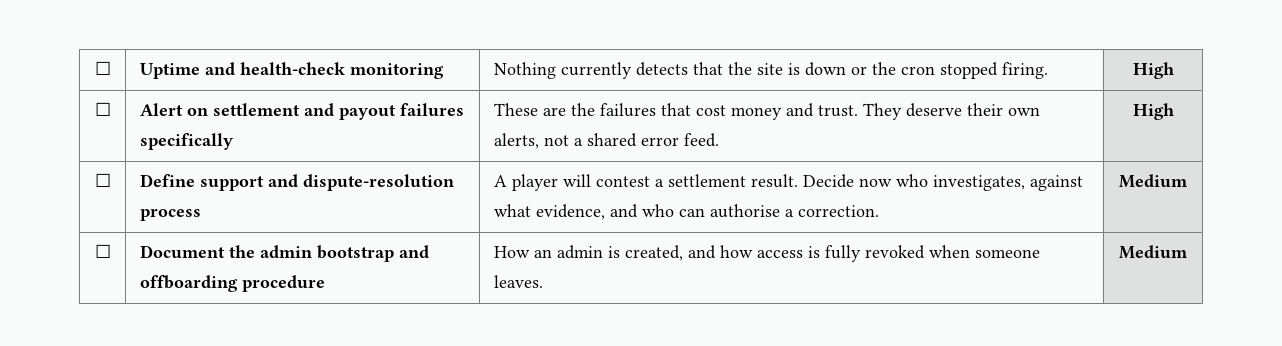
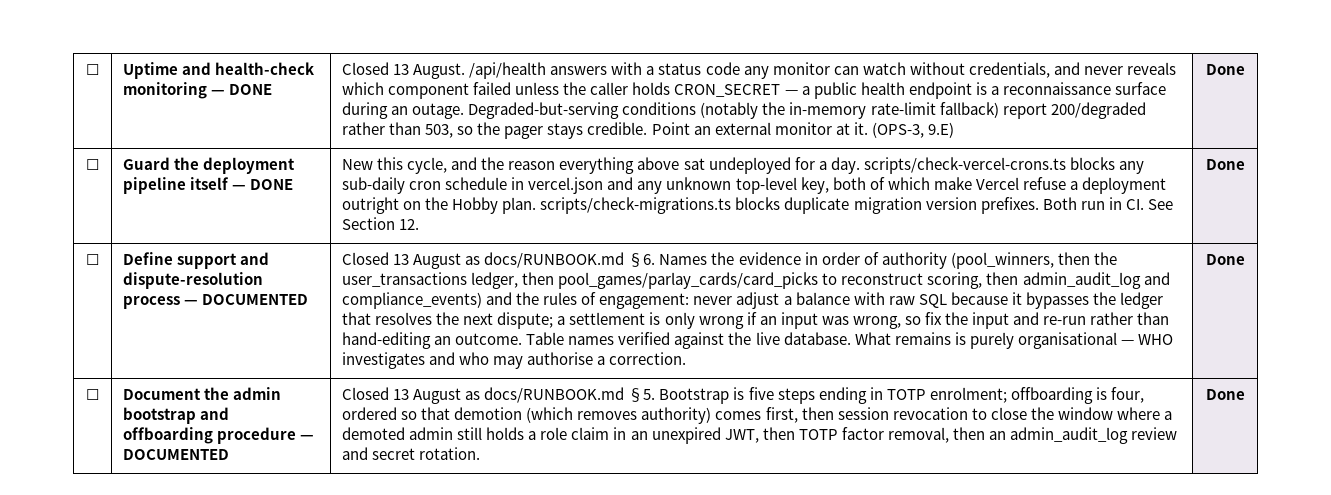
[493,62,1048,79] [1132,62,1174,79] [94,102,111,116] [139,103,464,120] [139,133,233,150] [493,103,1040,120] [493,133,719,149] [1132,103,1174,120] | Nothing currently detects that the site is down or the cron stopped firing. | High // ☐ | Alert on settlement and payout failures specifically | These are the failures that cost money and trust. They deserve their own alerts, not a shared error feed. | High -> [211,84,273,95] [342,62,1176,79] [342,82,1166,99] [342,102,1146,119] [342,122,954,139] [1205,64,1245,75] [86,159,99,170] [123,157,296,174] [123,177,294,194] [342,157,1144,174] [342,177,1166,194] [342,197,1173,214] [342,217,420,230] [1205,159,1245,170] — DONE | Closed 13 August. /api/health answers with a status code any monitor can watch without credentials, and never reveals which component failed unless the caller holds CRON_SECRET — a public health endpoint is a reconnaissance surface during an outage. Degraded-but-serving conditions (notably the in-memory rate-limit fallback) report 200/degraded rather than 503, so the pager stays credible. Point an external monitor at it. (OPS-3, 9.E) | Done // ☐ | Guard the deployment pipeline itself — DONE | New this cycle, and the reason everything above sat undeployed for a day. scripts/check-vercel-crons.ts blocks any sub-daily cron schedule in vercel.json and any unknown top-level key, both of which make Vercel refuse a deployment outright on the Hobby plan. scripts/check-migrations.ts blocks duplicate migration version prefixes. Both run in CI. See Section 12. | Done
[493,174,1083,191] [493,204,605,220] | A player will contest a settlement result. Decide now who investigates, against what evidence, -> [184,294,309,305] [342,252,1117,269] [342,272,1170,289] [342,292,1163,309] [342,312,1170,329] [342,332,1173,349] [342,352,426,369] — DOCUMENTED | Closed 13 August as docs/RUNBOOK.md §6. Names the evidence in order of authority (pool_winners, then the user_transactions ledger, then pool_games/parlay_cards/card_picks to reconstruct scoring, then admin_audit_log and compliance_events) and the rules of engagement: never adjust a balance with raw SQL because it bypasses the ledger that resolves the next dispute; a settlement is only wrong if an input was wrong, so fix the input and re-run rather than hand-editing an outcome. Table names verified against the live database. What remains is purely organisational — WHO investigates
[678,208,705,217] can -> [493,356,524,369] may
[1119,174,1188,188] Medium -> [1205,254,1245,265] Done
[493,245,1040,262] [493,275,543,288] [1119,245,1188,259] | How an admin is created, and how access is fully revoked when someone leaves. | Medium -> [300,435,315,440] [123,449,230,460] [342,387,1144,404] [342,407,1172,424] [342,427,1178,444] [342,447,481,460] [1205,389,1245,400] — DOCUMENTED | Closed 13 August as docs/RUNBOOK.md §5. Bootstrap is five steps ending in TOTP enrolment; offboarding is four, ordered so that demotion (which removes authority) comes first, then session revocation to close the window where a demoted admin still holds a role claim in an unexpired JWT, then TOTP factor removal, then an admin_audit_log review and secret rotation. | Done

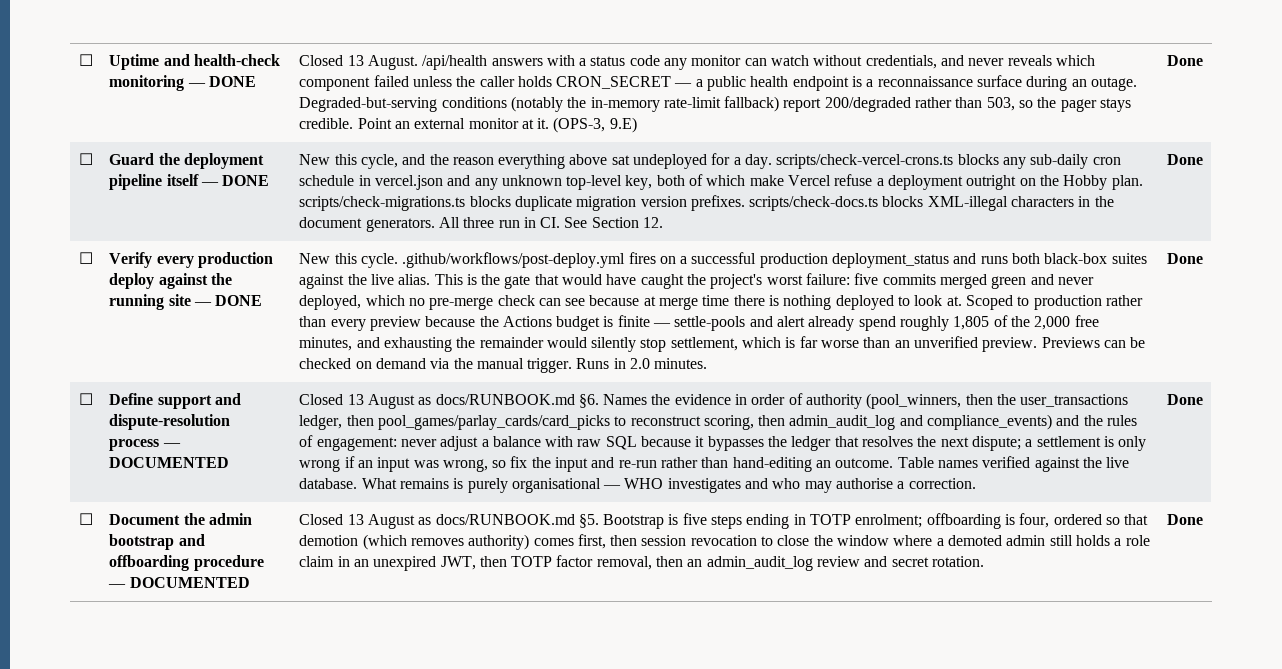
[1042,197,1077,210] Both -> [749,196,1114,211] [299,217,495,232] scripts/check-docs.ts blocks XML-illegal characters in the document generators. All three
(1245, 164) none -> [79,252,93,264] [109,252,273,268] [109,273,232,289] [109,294,263,310] [299,252,1147,268] [299,273,1094,289] [299,295,1143,310] [299,315,1099,331] [299,336,1146,352] [299,358,708,373] [1166,253,1203,264] // ☐ | Verify every production deploy against the running site — DONE | New this cycle. .github/workflows/post-deploy.yml fires on a successful production deployment_status and runs both black-box suites against the live alias. This is the gate that would have caught the project's worst failure: five commits merged green and never deployed, which no pre-merge check can see because at merge time there is nothing deployed to look at. Scoped to production rather than every preview because the Actions budget is finite — settle-pools and alert already spend roughly 1,805 of the 2,000 free minutes, and exhausting the remainder would silently stop settlement, which is far worse than an unverified preview. Previews can be checked on demand via the manual trigger. Runs in 2.0 minutes. | Done

